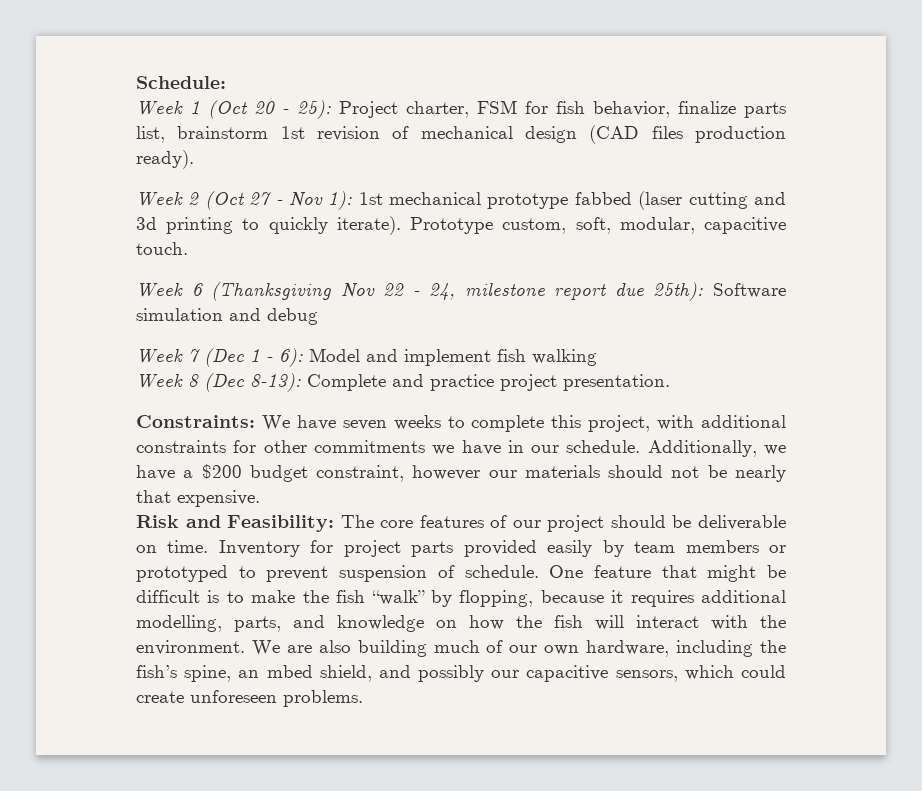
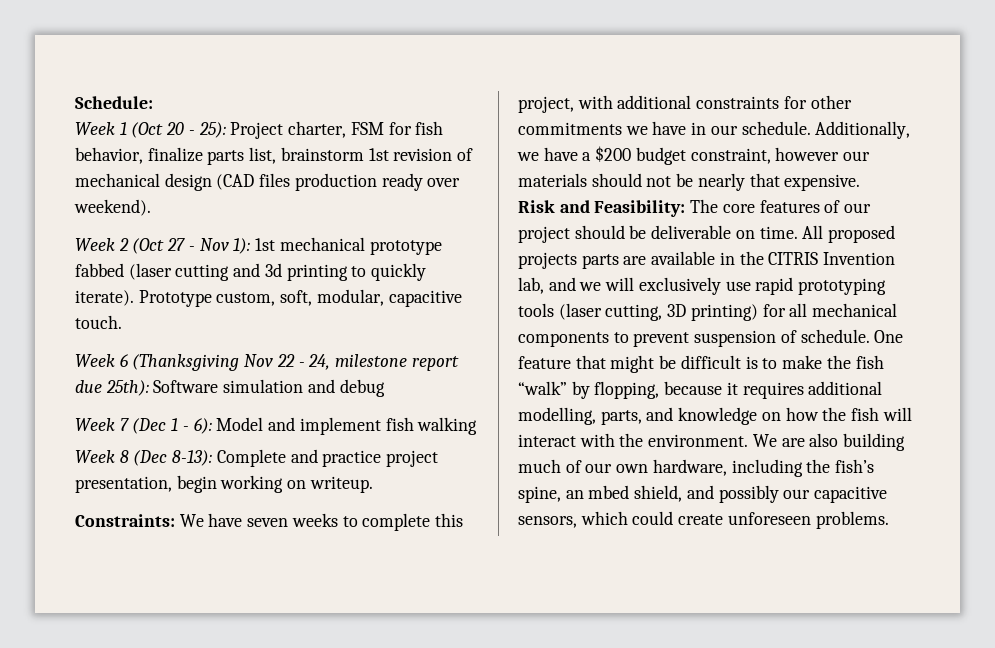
[136,150,194,169] ready). -> [381,173,461,191] [74,199,151,216] ready over weekend).
[563,374,670,391] presentation. -> [75,475,373,493] presentation, begin working on writeup.
[218,540,786,557] [136,565,228,582] Inventory for project parts provided easily by team members or prototyped -> [802,225,896,243] [518,251,896,269] [518,277,887,295] [518,303,898,321] [518,332,609,347] All proposed projects parts are available in the CITRIS Invention lab, and we will exclusively use rapid prototyping tools (laser cutting, 3D printing) for all mechanical components

